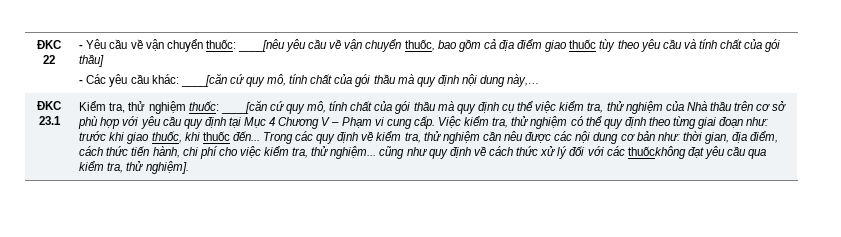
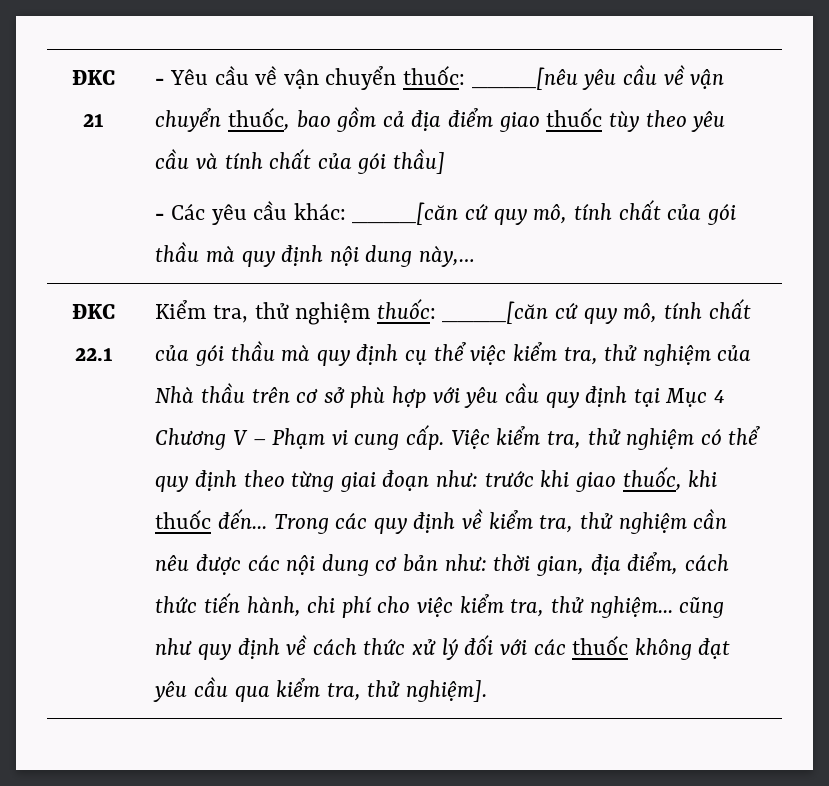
[37,40,61,49] [43,55,55,64] ĐKC 22 -> [72,70,115,85] [83,114,104,127] ĐKC 21
[38,116,61,125] 23.1 -> [74,348,113,361] 22.1
[627,146,686,159] thuốckhông -> [572,636,692,660] thuốc không

